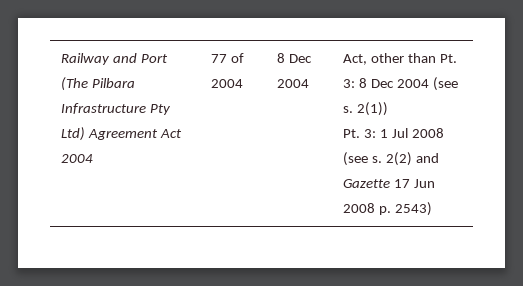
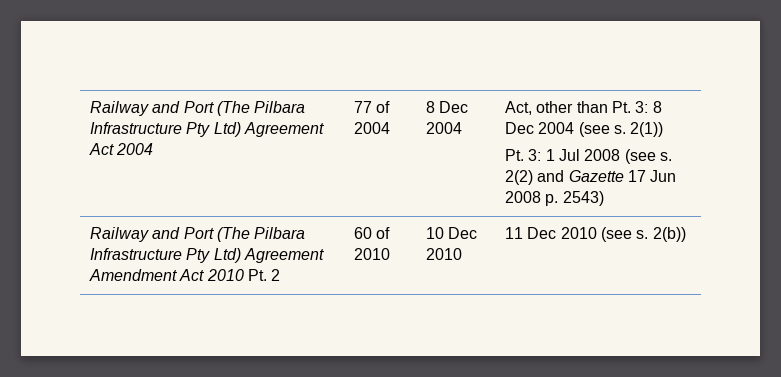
(433, 209) none -> [90,227,306,242] [90,248,325,263] [89,269,281,281] [354,227,391,239] [354,248,391,260] [426,227,478,239] [426,248,463,260] [505,227,686,242] // Railway and Port (The Pilbara Infrastructure Pty Ltd) Agreement Amendment Act 2010 Pt. 2 | 60 of 2010 | 10 Dec 2010 | 11 Dec 2010 (see s. 2(b))

